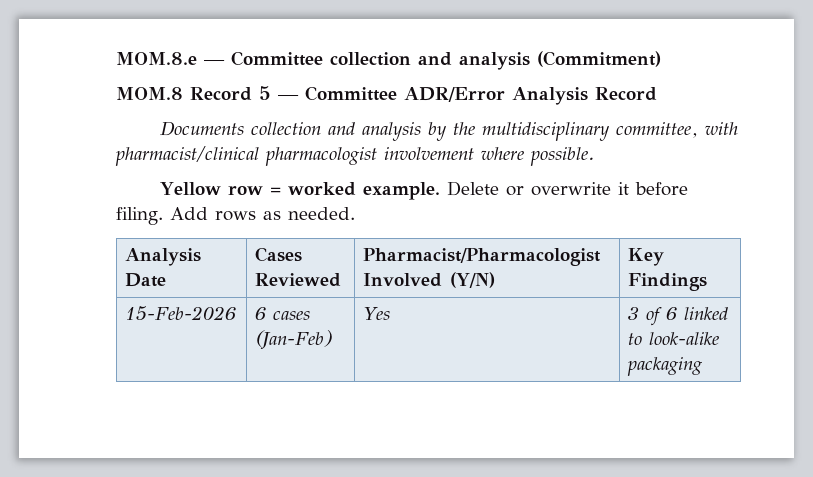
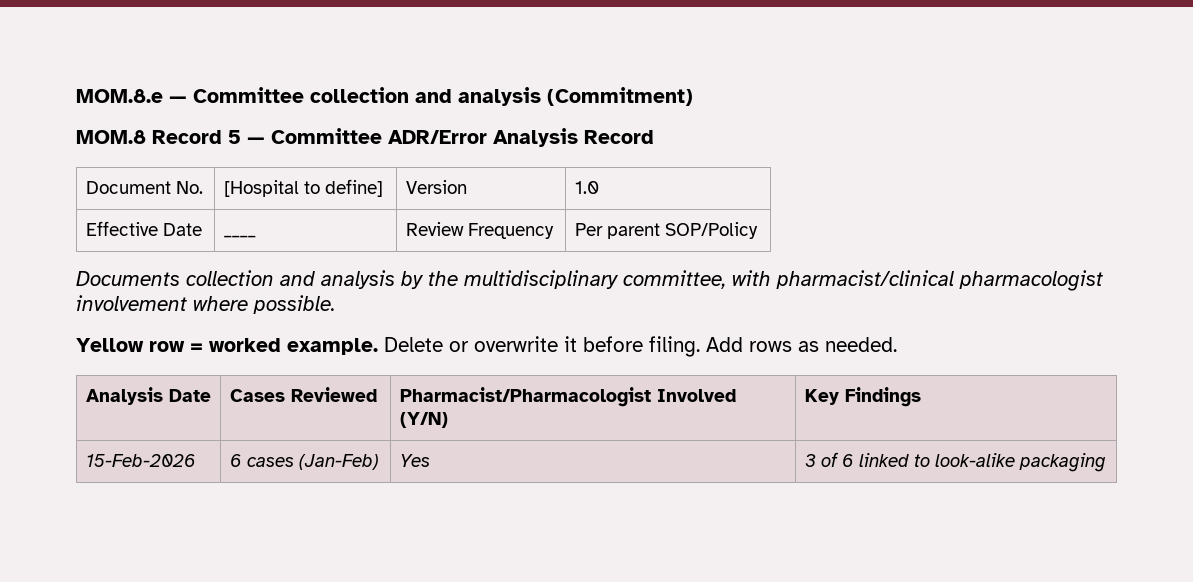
(657, 94) none -> [85,181,203,194] [223,179,383,197] [405,180,467,194] [574,181,599,194] [85,221,202,236] [223,235,256,238] [405,222,554,239] [574,222,758,239] // Document No. | [Hospital to define] | Version | 1.0 // Effective Date | ____ | Review Frequency | Per parent SOP/Policy

